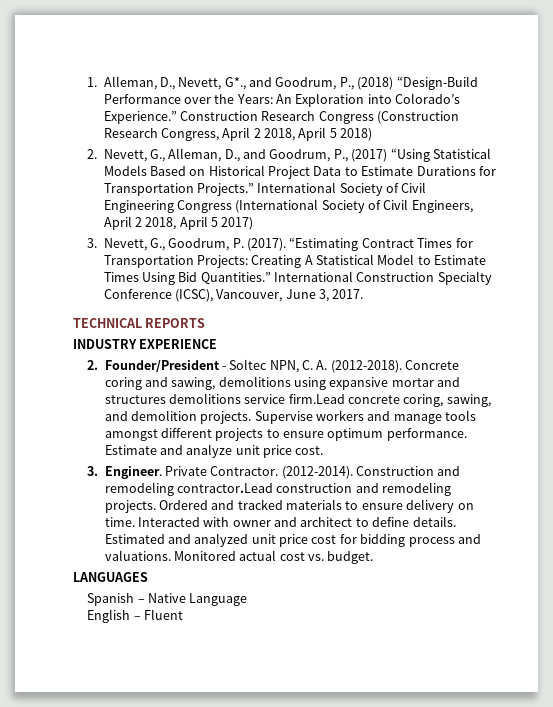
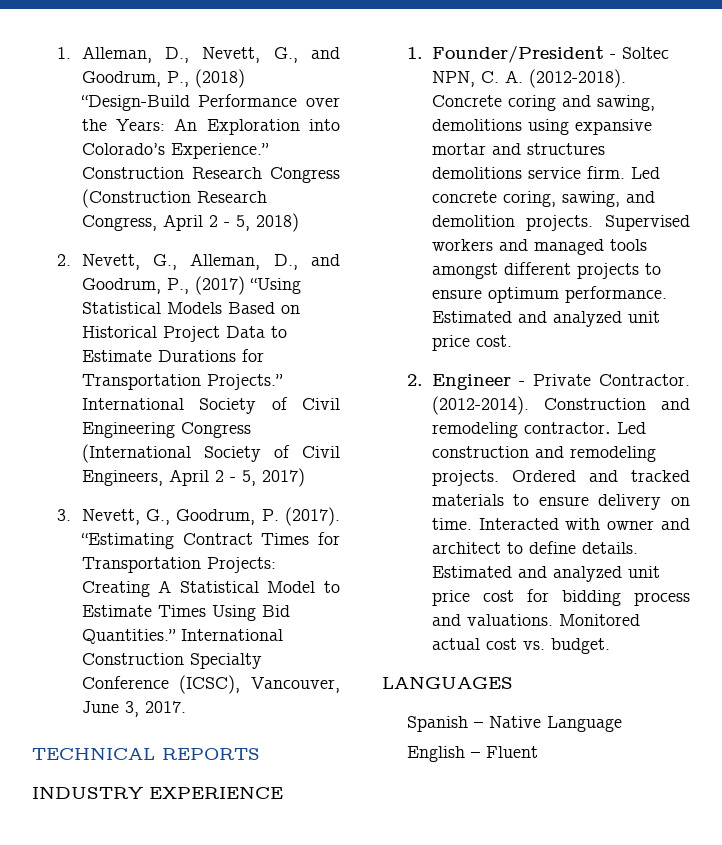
[224,77,246,90] G*., -> [273,47,298,63] G.,
[264,127,337,141] 2018, April 5 -> [223,215,250,231] - 5,
[145,216,219,230] 2018, April 5 -> [229,470,256,486] - 5,
[87,360,99,370] 2. -> [406,47,423,59] 1.
[288,394,345,404] firm.Lead -> [586,166,660,179] firm. Led
[254,411,313,424] Supervise -> [605,215,690,231] Supervised
[393,414,442,424] manage -> [533,239,604,255] managed
[104,444,233,458] Estimate and analyze -> [431,311,622,327] Estimated and analyzed
[87,466,162,479] 3. Engineer. -> [406,374,525,390] 2. Engineer -
[176,483,273,493] contractor.Lead -> [523,422,646,434] contractor. Led

